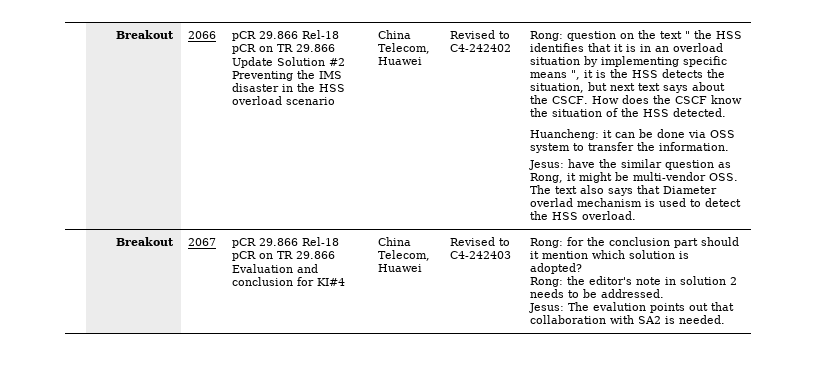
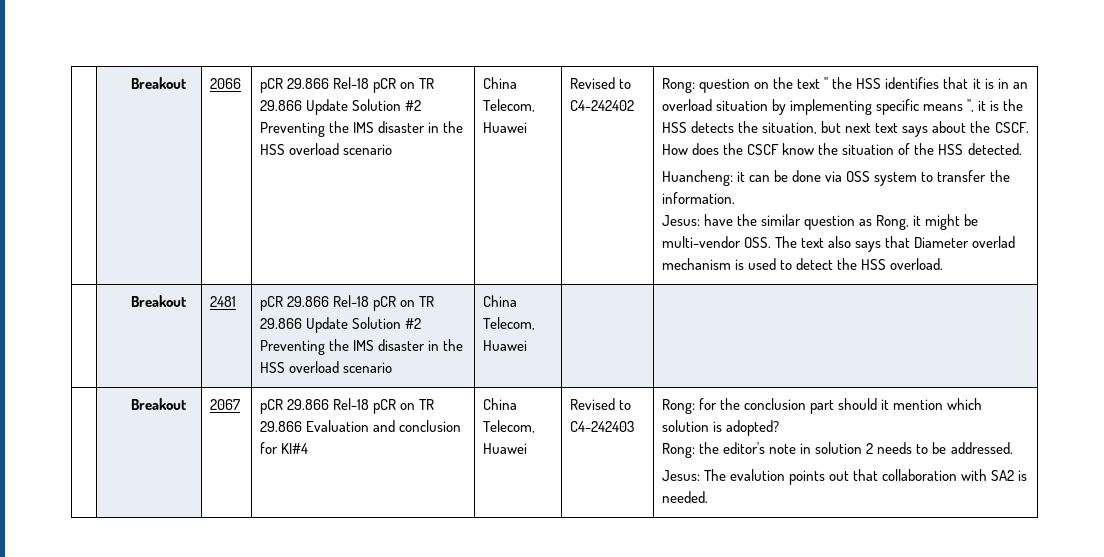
(637, 215) none -> [131,295,187,307] [210,296,237,307] [260,295,435,311] [260,317,422,333] [260,339,464,355] [260,361,393,373] [483,295,518,307] [483,317,536,330] [483,340,528,351] // | Breakout | 2481 | pCR 29.866 Rel-18 pCR on TR 29.866 Update Solution #2 Preventing the IMS disaster in the HSS overload scenario | China Telecom, Huawei | |

